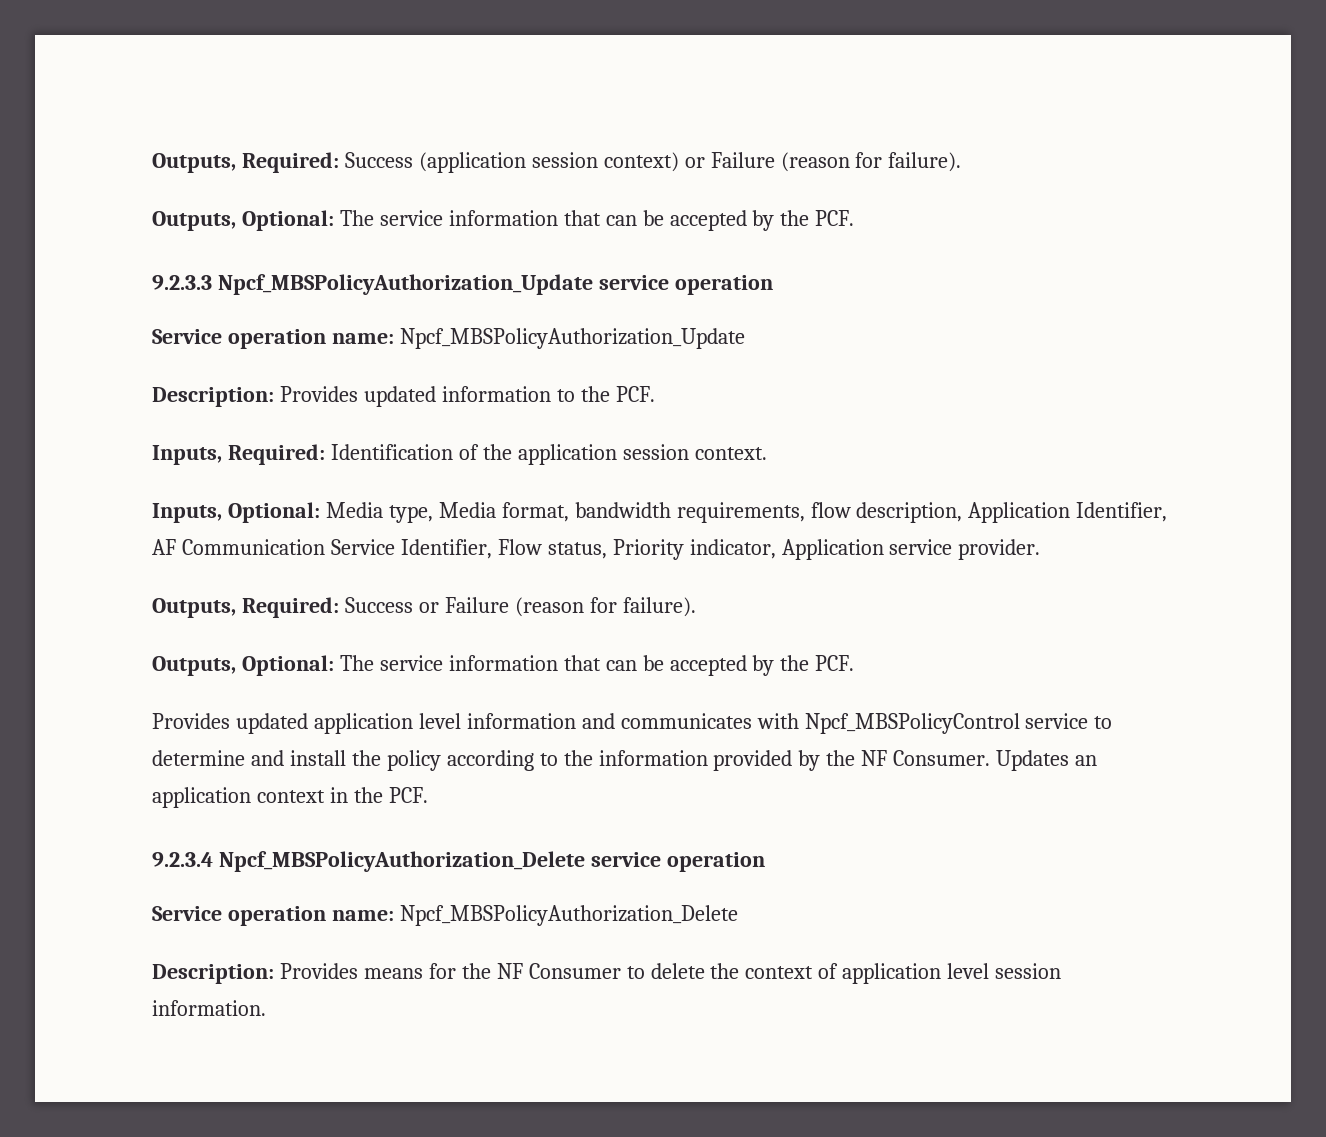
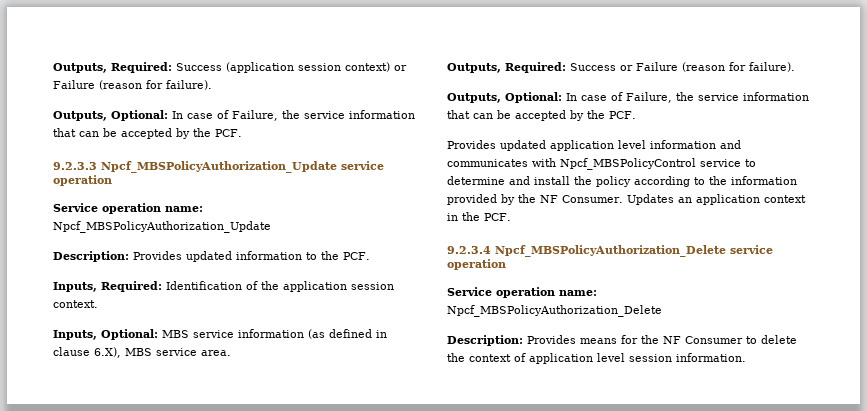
[339,210,374,226] The -> [172,110,300,121] In case of Failure, the
[325,502,1168,523] [152,539,1041,560] Media type, Media format, bandwidth requirements, flow description, Application Identifier, AF Communication Service Identifier, Flow status, Priority indicator, Application service provider. -> [162,329,387,339] [53,347,231,358] MBS service information (as defined in clause 6.X), MBS service area.
[339,655,374,671] The -> [566,92,694,103] In case of Failure, the

